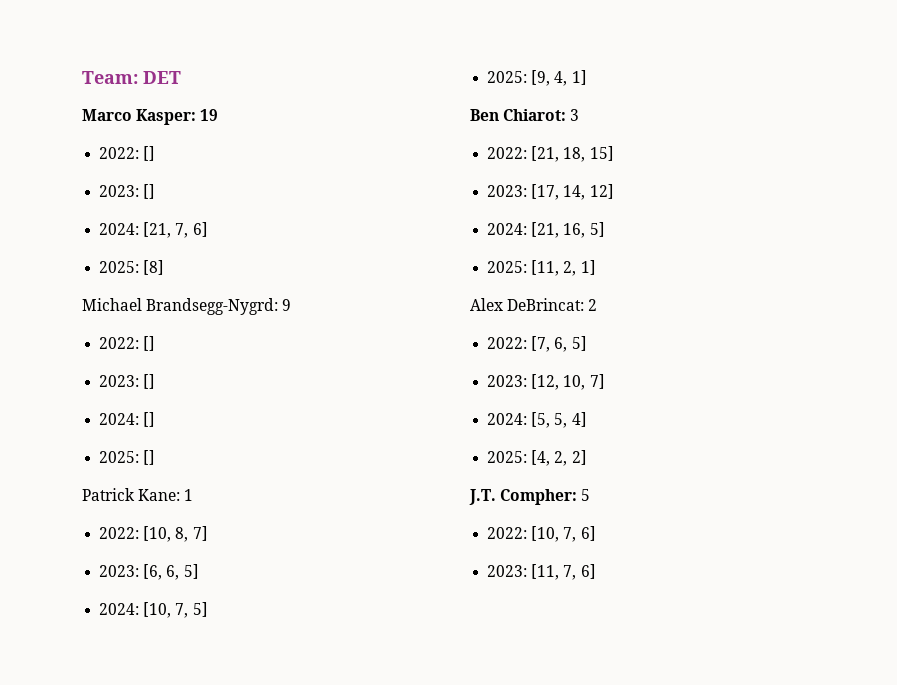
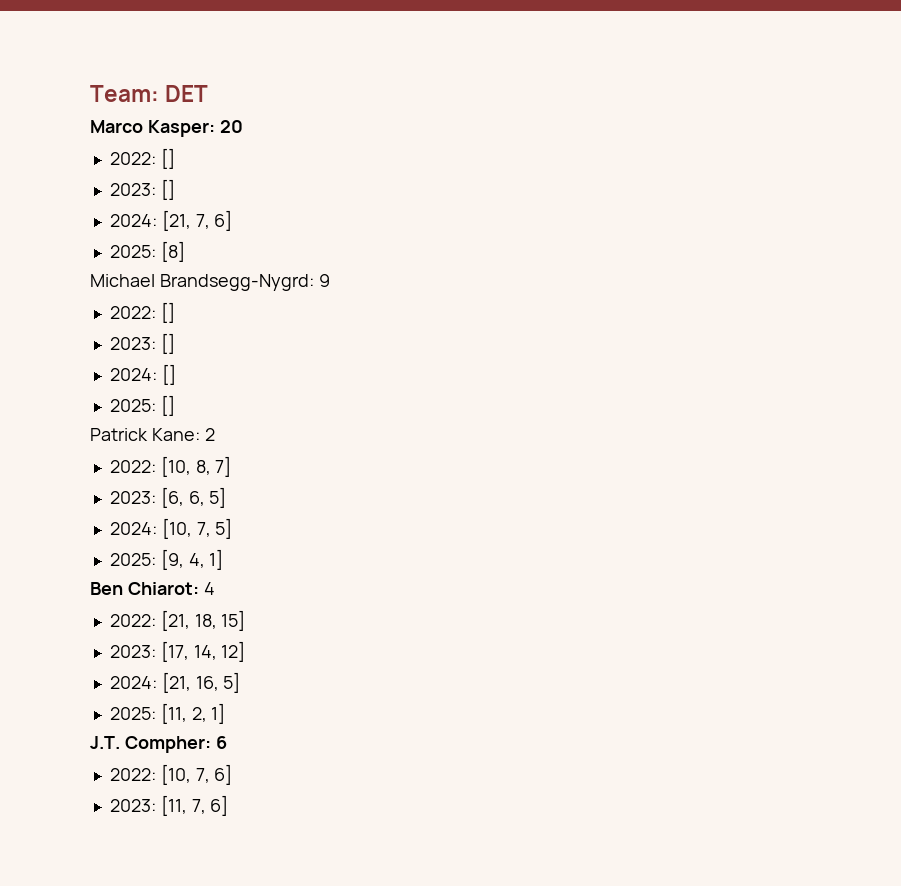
[200,109,219,121] 19 -> [219,120,243,133] 20
[184,489,194,501] 1 -> [204,428,215,441] 2
[570,109,580,121] 3 -> [203,582,215,595] 4
[470,298,598,311] [487,336,587,352] [487,374,605,390] [487,412,587,428] [487,450,587,466] // Alex DeBrincat: 2 // 2022: [7, 6, 5] // 2023: [12, 10, 7] // 2024: [5, 5, 4] // 2025: [4, 2, 2] -> (226, 713) none
[581,489,591,501] 5 -> [215,736,227,749] 6

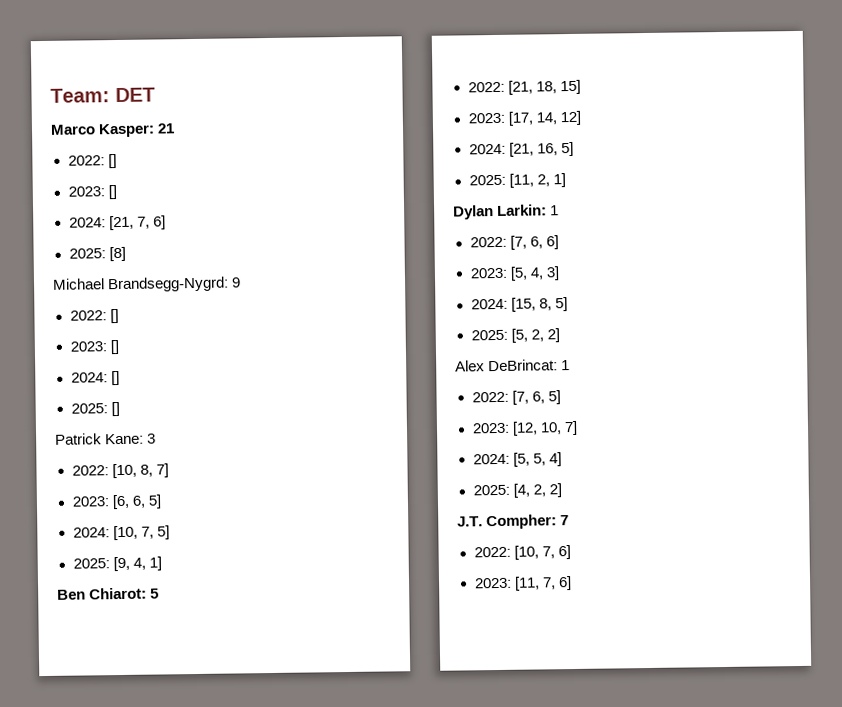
[219,120,243,133] 20 -> [157,123,176,134] 21
[204,428,215,441] 2 -> [147,433,157,444] 3
[203,582,215,595] 4 -> [150,588,160,599] 5
(226, 713) none -> [453,204,560,220] [469,235,559,250] [469,266,560,281] [470,297,568,312] [470,328,560,343] [455,359,571,372] [471,390,561,405] [471,420,578,436] [472,452,562,467] [472,483,562,498] // Dylan Larkin: 1 // 2022: [7, 6, 6] // 2023: [5, 4, 3] // 2024: [15, 8, 5] // 2025: [5, 2, 2] // Alex DeBrincat: 1 // 2022: [7, 6, 5] // 2023: [12, 10, 7] // 2024: [5, 5, 4] // 2025: [4, 2, 2]
[215,736,227,749] 6 -> [560,515,570,526] 7

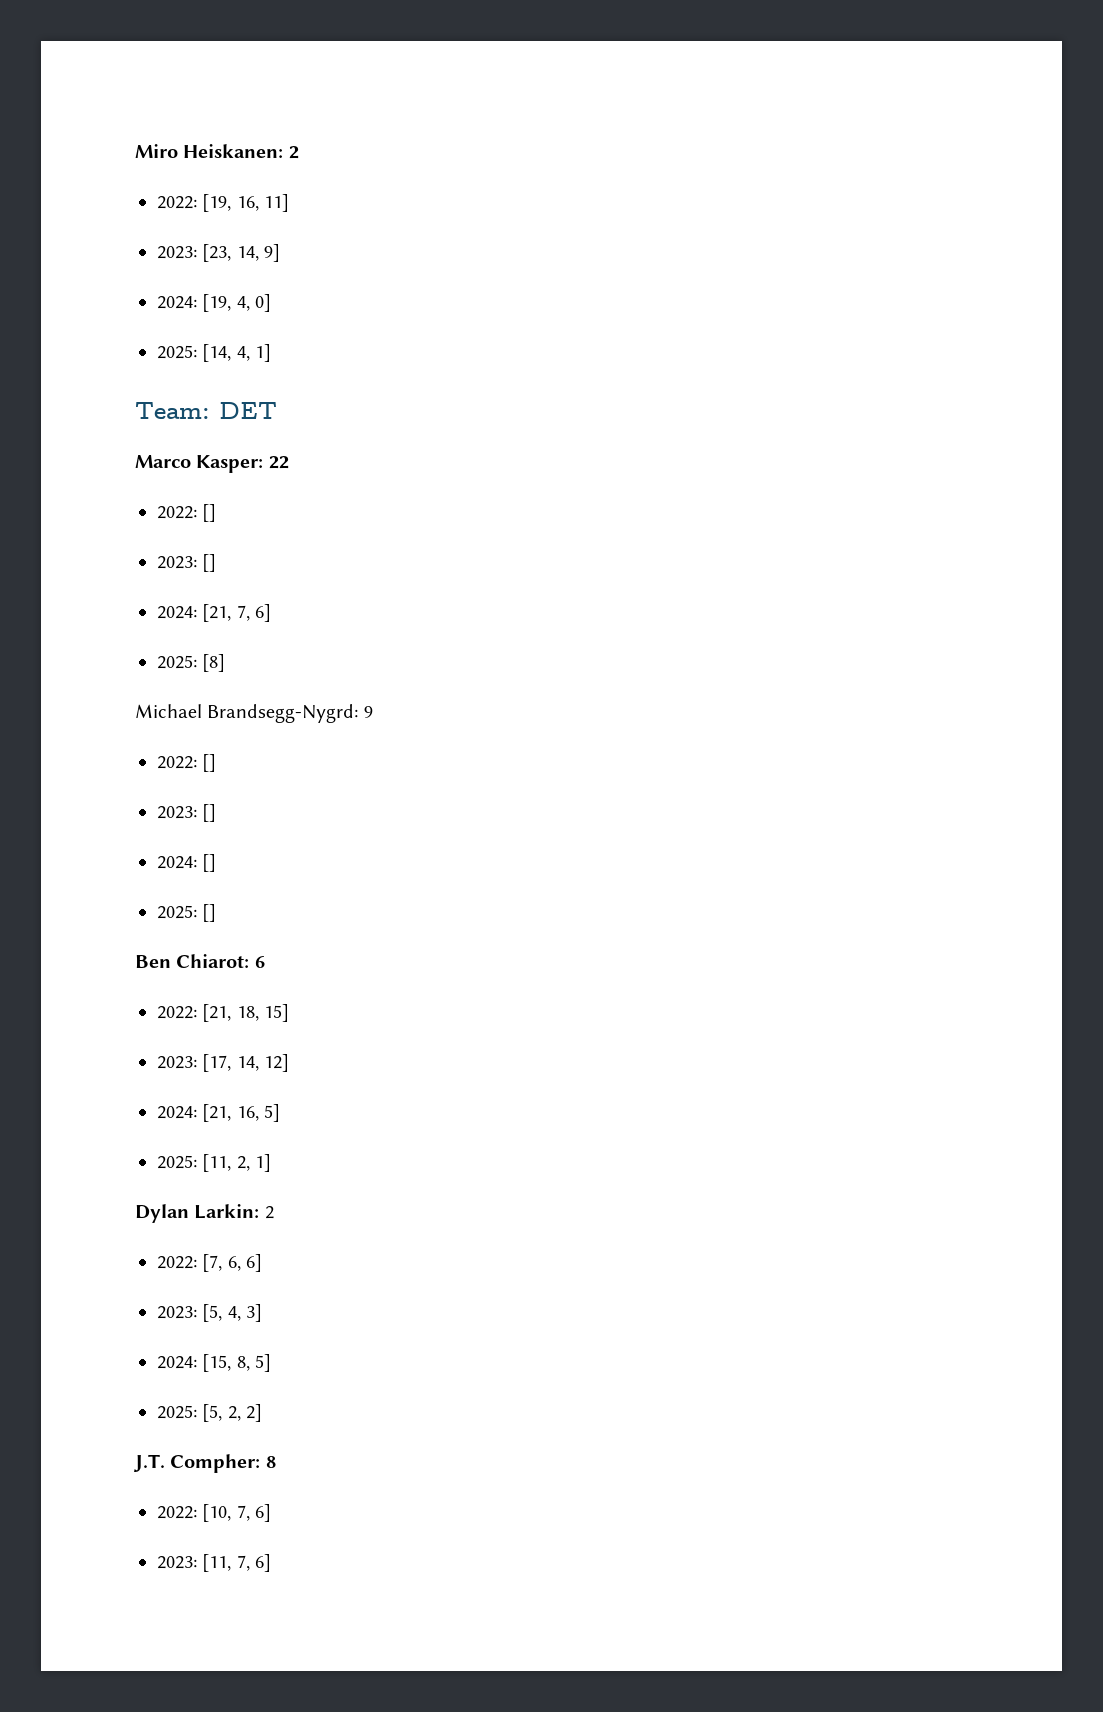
(50, 95) none -> [135,144,299,159] [157,194,290,212] [157,244,281,262] [157,294,272,312] [157,344,272,362] Miro Heiskanen: 2 // 2022: [19, 16, 11] // 2023: [23, 14, 9] // 2024: [19, 4, 0] // 2025: [14, 4, 1] //
[157,123,176,134] 21 -> [268,456,289,469] 22
[55,433,157,445] [71,463,169,479] [71,494,162,510] [72,525,170,541] [72,556,162,572] // Patrick Kane: 3 // 2022: [10, 8, 7] // 2023: [6, 6, 5] // 2024: [10, 7, 5] // 2025: [9, 4, 1] -> (217, 913) none
[150,588,160,599] 5 -> [254,956,265,968] 6
[550,205,560,216] 1 -> [264,1206,274,1219] 2
[455,359,571,372] [471,390,561,405] [471,420,578,436] [472,452,562,467] [472,483,562,498] // Alex DeBrincat: 1 // 2022: [7, 6, 5] // 2023: [12, 10, 7] // 2024: [5, 5, 4] // 2025: [4, 2, 2] -> (263, 1413) none
[560,515,570,526] 7 -> [265,1456,276,1468] 8

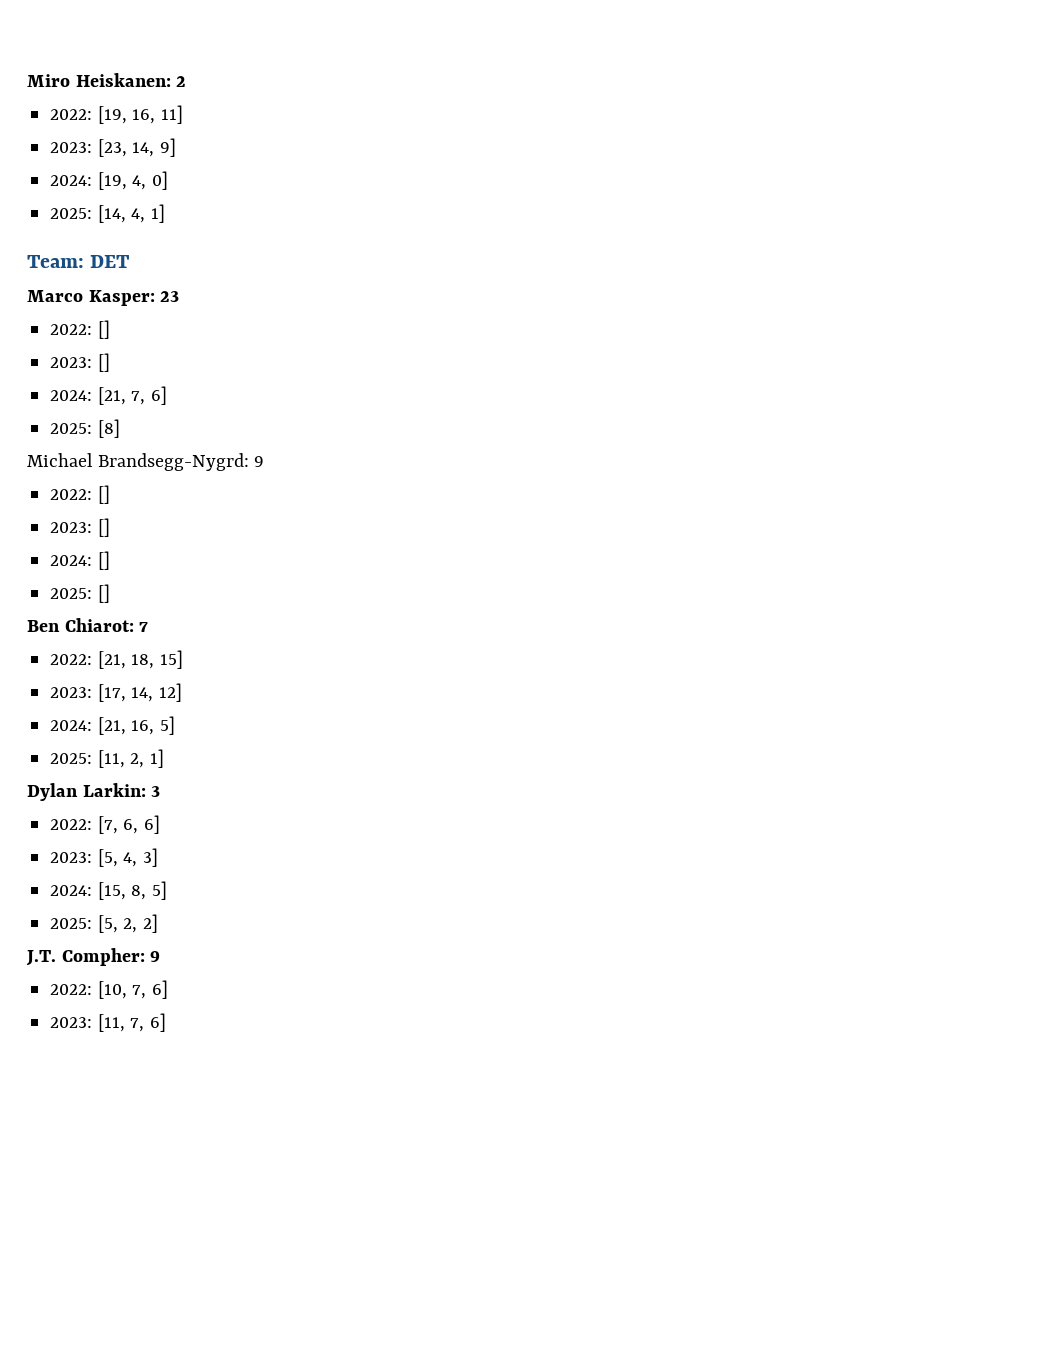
[268,456,289,469] 22 -> [160,291,180,302] 23
[254,956,265,968] 6 -> [139,622,149,632] 7
[264,1206,274,1219] 2 -> [151,786,161,797] 3
[265,1456,276,1468] 8 -> [150,951,161,962] 9

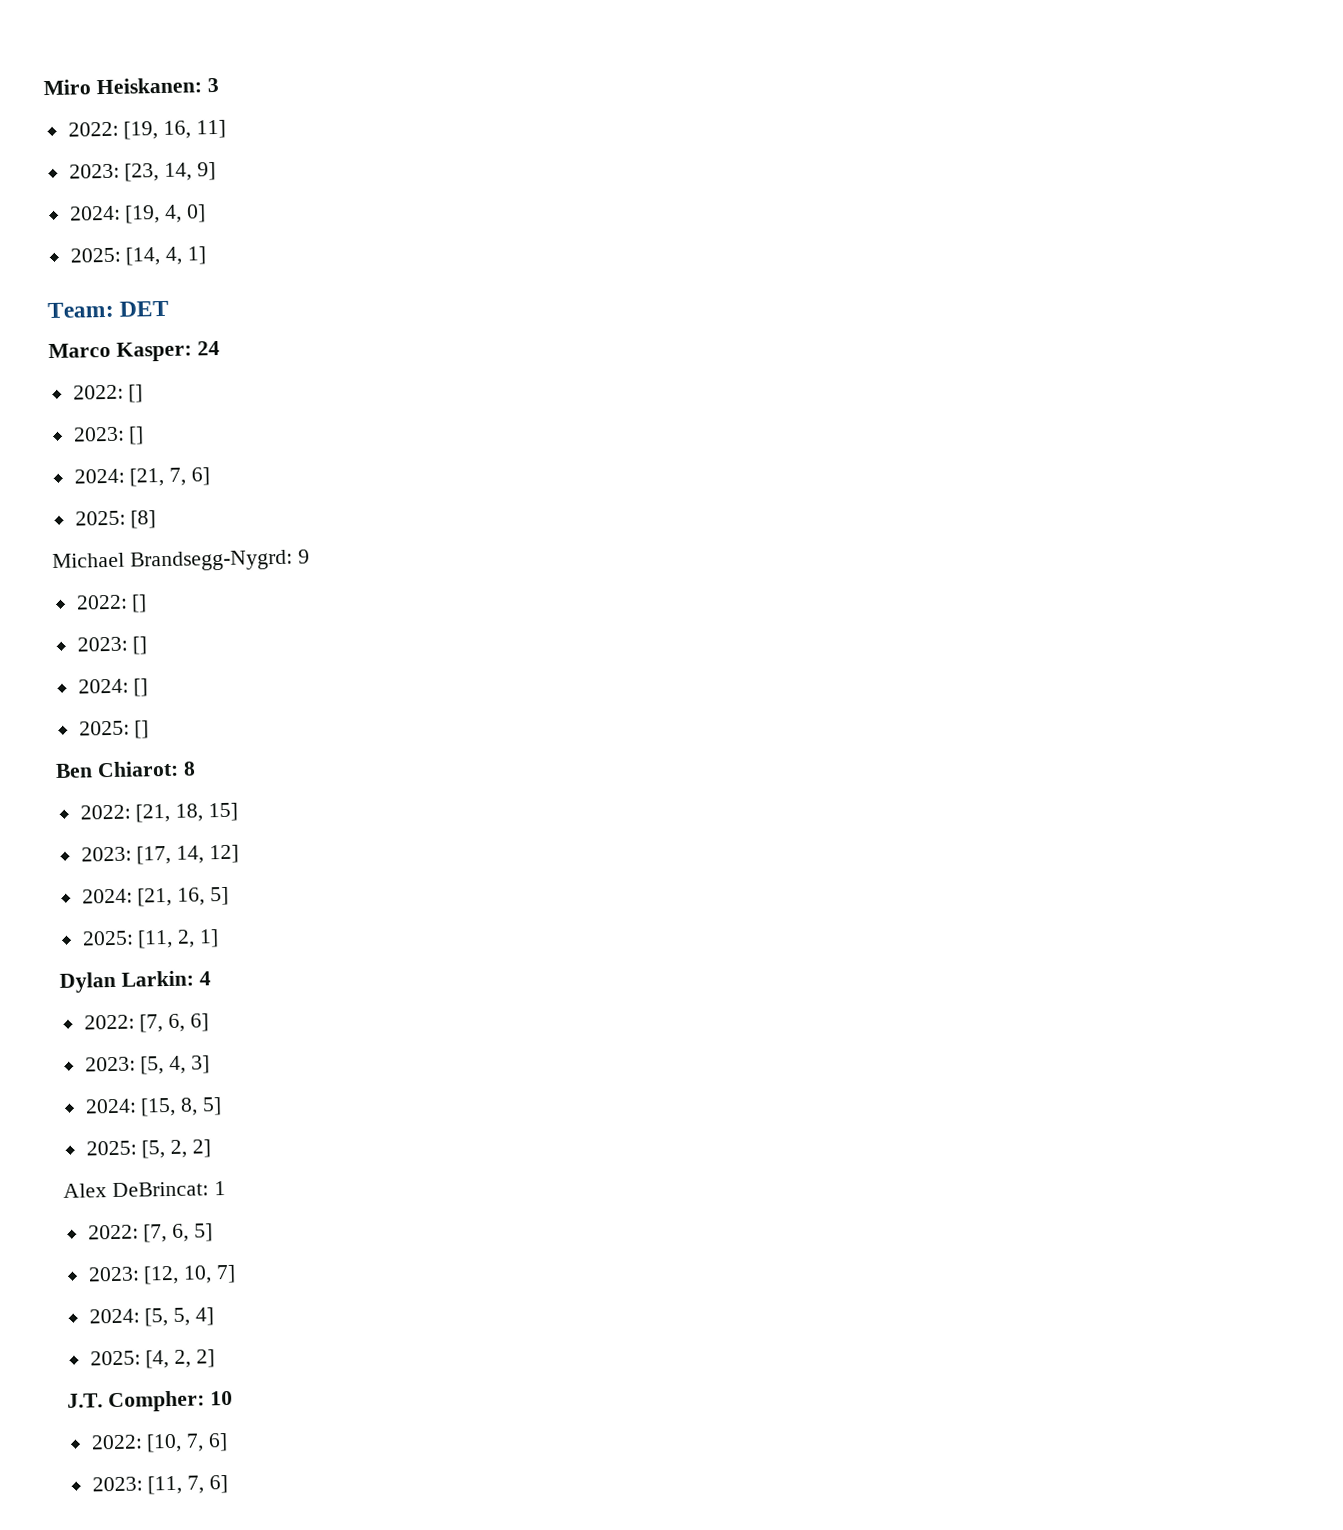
[176,76,187,87] 2 -> [206,77,219,93] 3
[160,291,180,302] 23 -> [196,340,220,356] 24
[139,622,149,632] 7 -> [182,761,196,776] 8
[151,786,161,797] 3 -> [198,971,211,986] 4
(159, 923) none -> [63,1181,226,1198] [87,1223,214,1243] [87,1264,237,1285] [88,1307,215,1327] [89,1349,216,1369] // Alex DeBrincat: 1 // 2022: [7, 6, 5] // 2023: [12, 10, 7] // 2024: [5, 5, 4] // 2025: [4, 2, 2]
[150,951,161,962] 9 -> [209,1390,233,1406] 10

